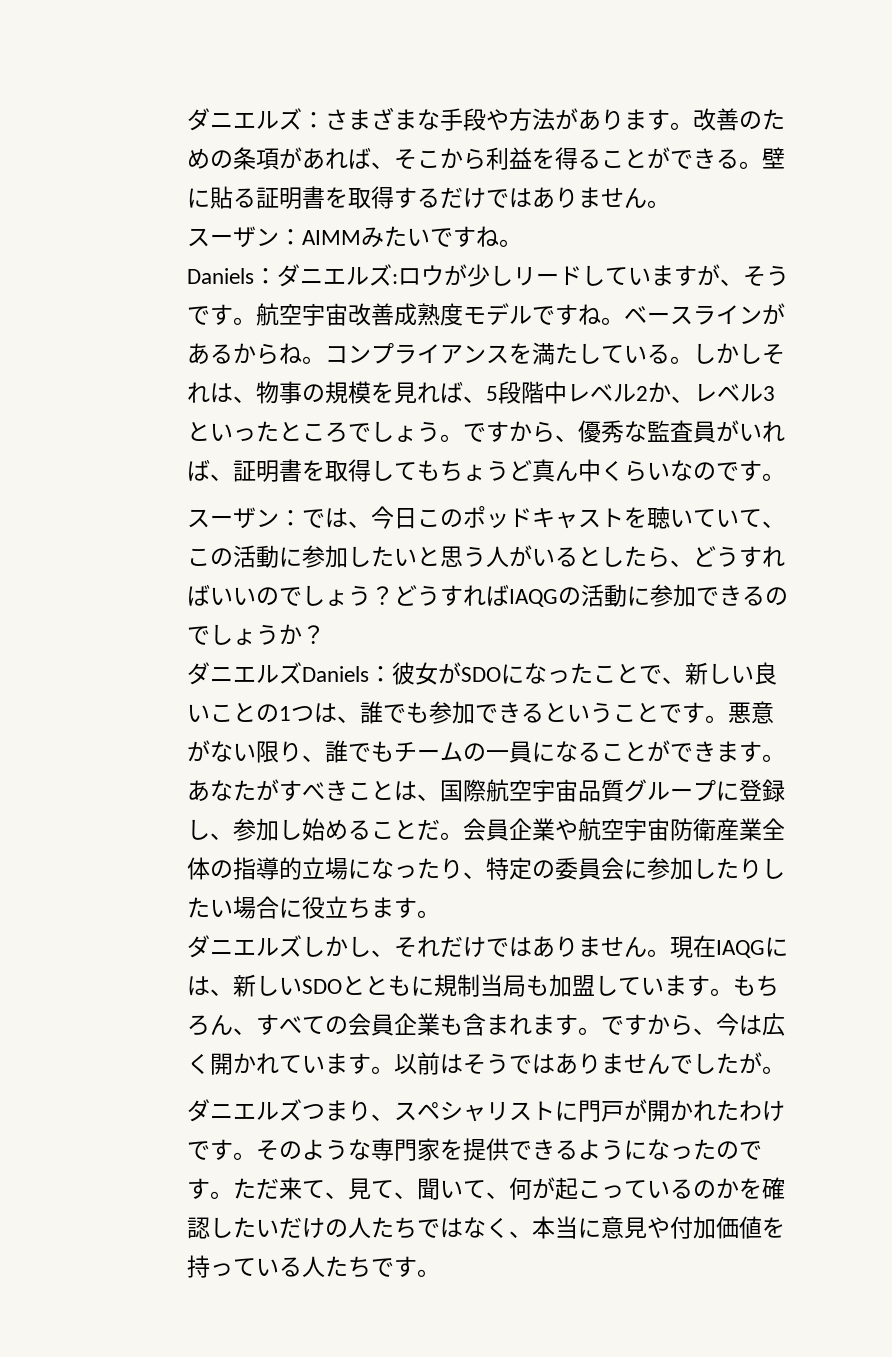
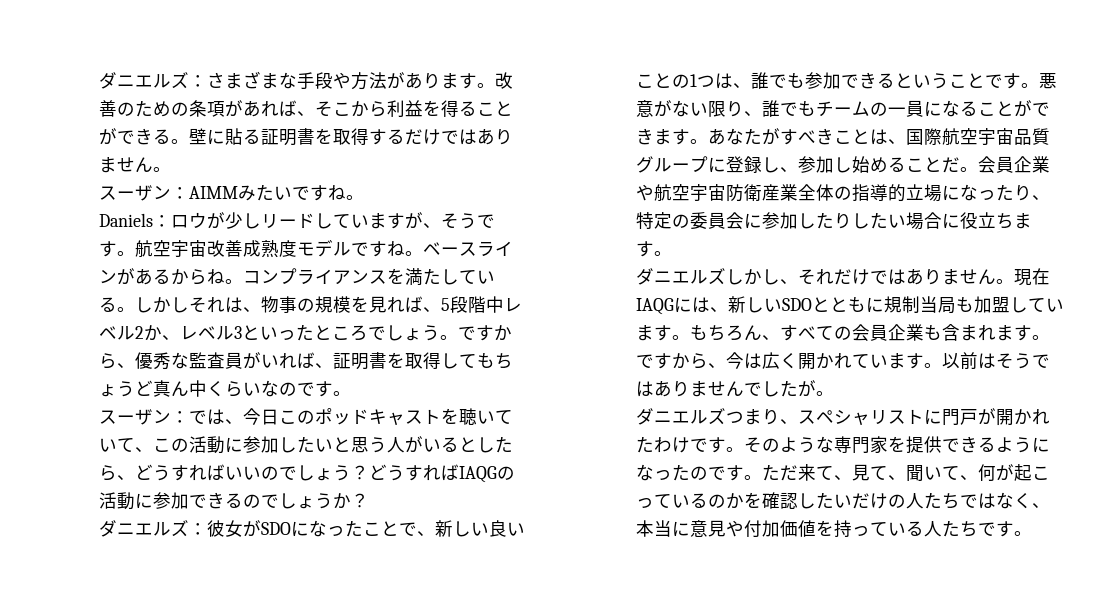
[277,264,399,287] ダニエルズ: -> (171, 221) none
[302,666,370,682] Daniels -> (189, 528) none

